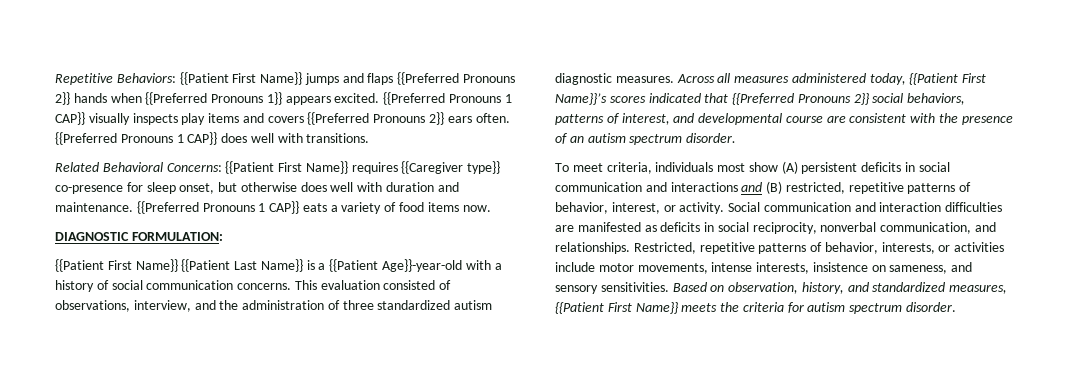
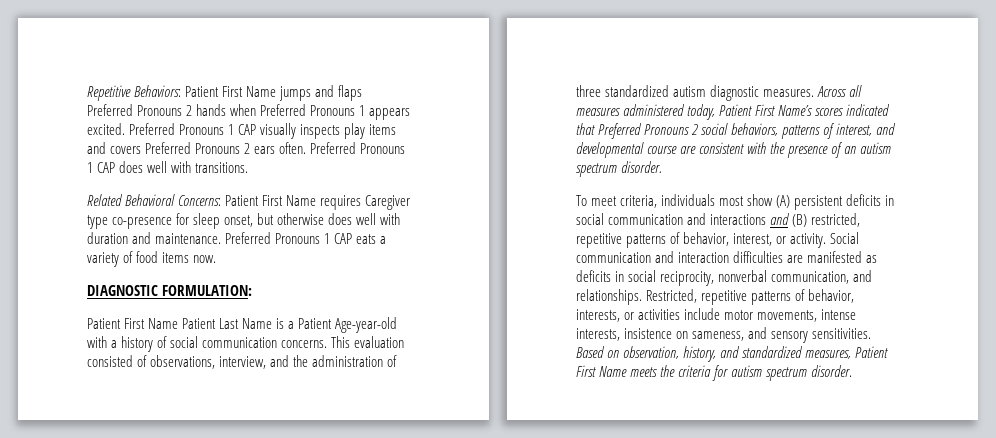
[179,72,516,85] [55,92,282,105] {{Patient First Name}} jumps and flaps {{Preferred Pronouns 2}} hands when {{Preferred Pronouns 1}} -> [185,85,363,101] [87,104,366,116] Patient First Name jumps and flaps Preferred Pronouns 2 hands when Preferred Pronouns 1
[383,92,512,105] [55,112,85,125] {{Preferred Pronouns 1 CAP}} -> [129,123,257,135] Preferred Pronouns 1 CAP
[307,112,445,125] {{Preferred Pronouns 2}} -> [145,142,251,154] Preferred Pronouns 2
[55,132,218,145] {{Preferred Pronouns 1 CAP}} -> [310,142,406,154] [87,162,116,173] Preferred Pronouns 1 CAP
[225,161,501,174] {{Patient First Name}} requires {{Caregiver type}} -> [225,195,411,210] [87,215,108,229] Patient First Name requires Caregiver type
[136,201,300,214] {{Preferred Pronouns 1 CAP}} -> [225,232,353,244] Preferred Pronouns 1 CAP
[55,259,463,272] {{Patient First Name}} {{Patient Last Name}} is a {{Patient Age}}-year-old -> [87,317,398,333] Patient First Name Patient Last Name is a Patient Age-year-old
[909,73,987,85] [555,93,869,105] {{Patient First Name}}’s scores indicated that {{Preferred Pronouns 2}} -> [719,104,891,116] [576,123,699,139] Patient First Name’s scores indicated that Preferred Pronouns 2
[555,302,678,314] {{Patient First Name}} -> [855,346,889,358] [576,365,628,377] Patient First Name

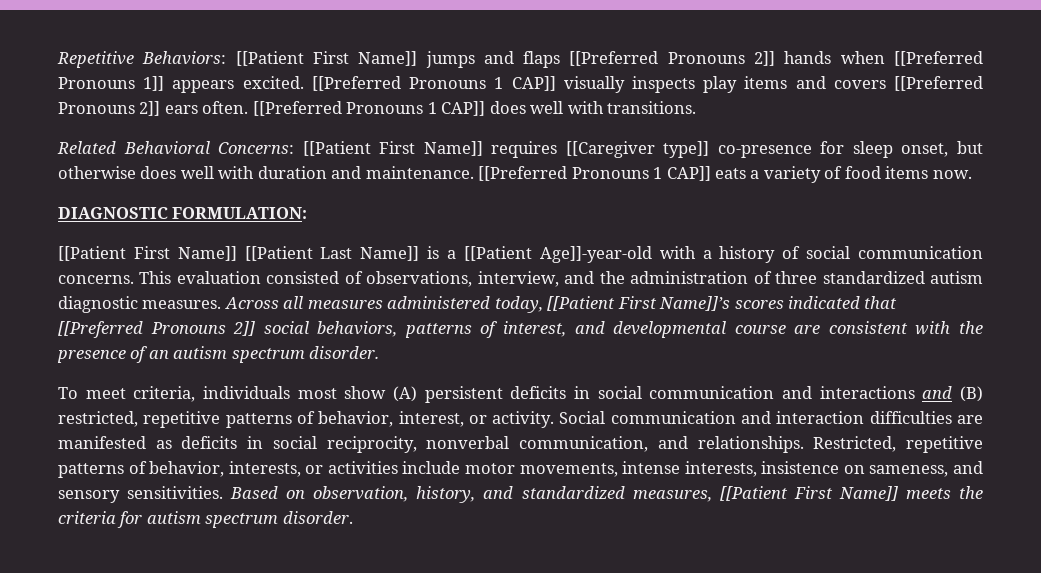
[185,85,363,101] [87,104,411,120] [87,123,257,135] Patient First Name jumps and flaps Preferred Pronouns 2 hands when Preferred Pronouns 1 appears excited. Preferred Pronouns 1 CAP -> [235,51,983,68] [58,76,556,93] [[Patient First Name]] jumps and flaps [[Preferred Pronouns 2]] hands when [[Preferred Pronouns 1]] appears excited. [[Preferred Pronouns 1 CAP]]
[145,142,251,154] Preferred Pronouns 2 -> [893,76,983,91] [58,101,161,116] [[Preferred Pronouns 2]]
[310,142,406,154] [87,162,116,173] Preferred Pronouns 1 CAP -> [252,101,486,116] [[Preferred Pronouns 1 CAP]]
[225,195,411,210] [87,215,108,229] Patient First Name requires Caregiver type -> [302,141,710,158] [[Patient First Name]] requires [[Caregiver type]]
[225,232,353,244] Preferred Pronouns 1 CAP -> [478,166,711,181] [[Preferred Pronouns 1 CAP]]
[87,317,398,333] Patient First Name Patient Last Name is a Patient Age-year-old -> [58,246,652,263] [[Patient First Name]] [[Patient Last Name]] is a [[Patient Age]]-year-old
[719,104,891,116] [576,123,699,139] Patient First Name’s scores indicated that Preferred Pronouns 2 -> [547,296,898,311] [58,321,256,338] [[Patient First Name]]’s scores indicated that [[Preferred Pronouns 2]]
[855,346,889,358] [576,365,628,377] Patient First Name -> [719,486,898,501] [[Patient First Name]]

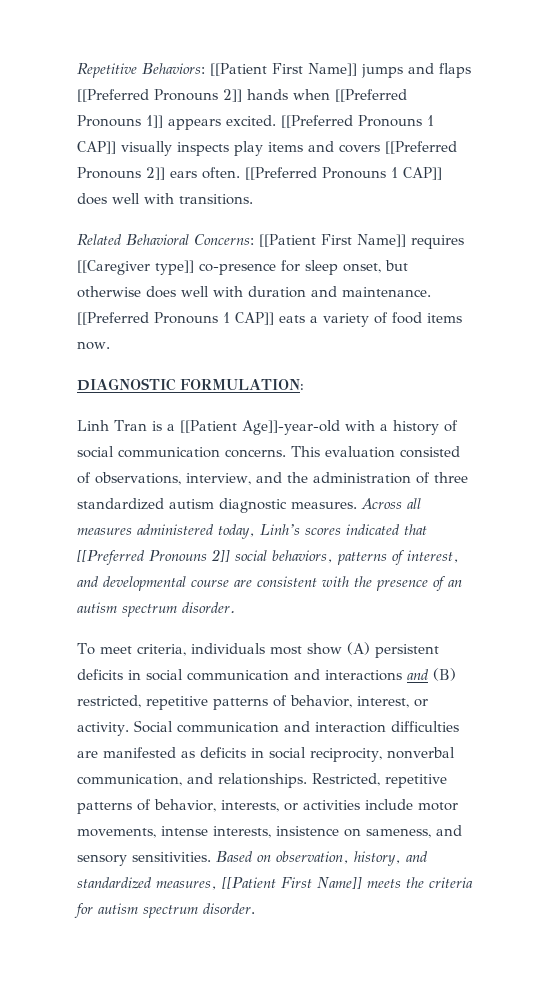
[58,246,420,261] [[Patient First Name]] [[Patient Last Name]] -> [77,420,147,431] Linh Tran
[547,296,731,311] [[Patient First Name]]’s -> [259,524,300,535] Linh’s

